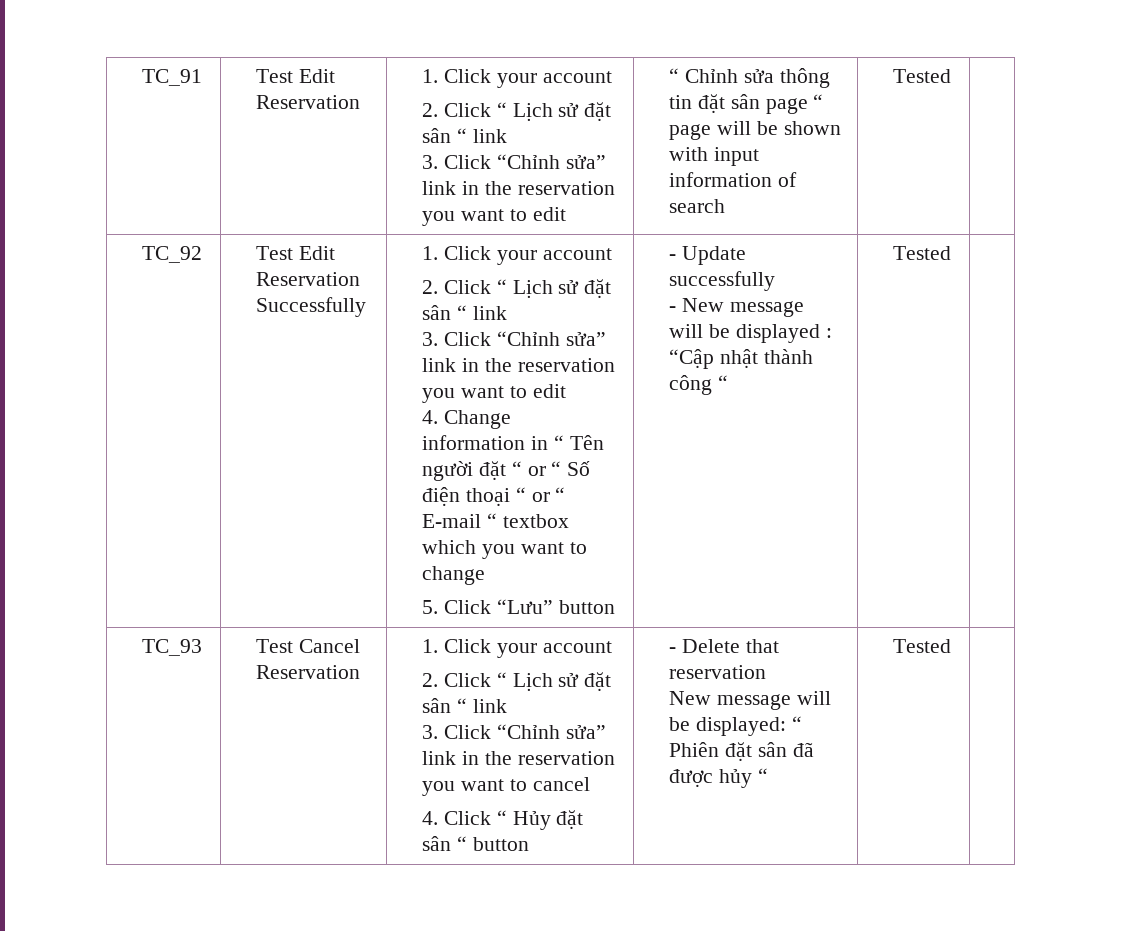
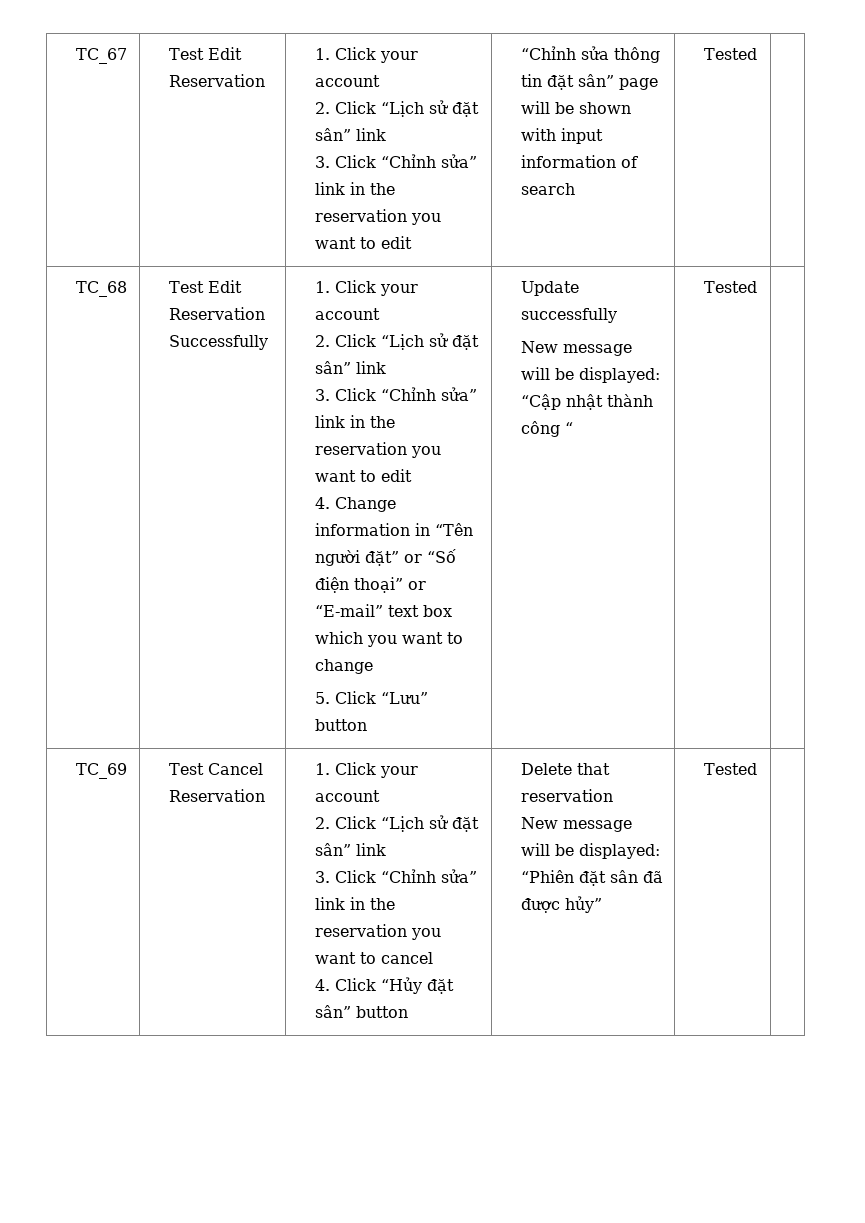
[142,69,203,86] TC_91 -> [75,48,127,64] TC_67
[496,102,612,121] [422,128,468,143] “ Lịch sử đặt sân “ -> [380,100,479,117] [314,128,351,141] “Lịch sử đặt sân”
[669,68,739,83] “ Chỉnh -> [520,46,576,60] “Chỉnh
[730,94,824,114] sân page “ -> [577,74,614,87] sân”
[142,246,203,263] TC_92 -> [75,281,127,297] TC_68
[496,279,612,298] [422,305,468,320] “ Lịch sử đặt sân “ -> [380,333,479,350] [314,361,351,374] “Lịch sử đặt sân”
[553,435,604,450] [422,461,591,481] [422,487,566,506] [422,513,569,528] “ Tên người đặt “ or “ Số điện thoại “ or “ E-mail “ textbox -> [434,523,473,536] [314,549,456,566] [314,577,426,593] [314,604,452,617] “Tên người đặt” or “Số điện thoại” or “E-mail” text box
[669,254,677,260] - -> (367, 725) none
[669,298,804,317] [669,324,832,343] - New message will be displayed : -> [520,341,632,356] [520,367,660,383] New message will be displayed:
[142,639,203,656] TC_93 -> [75,763,127,779] TC_69
[496,672,612,691] [422,698,468,713] “ Lịch sử đặt sân “ -> [380,815,479,832] [314,843,351,856] “Lịch sử đặt sân”
[496,810,584,830] [422,836,529,851] [669,647,677,653] “ Hủy đặt sân “ button | - -> [380,977,454,994] [314,1005,408,1018] “Hủy đặt sân” button |
[791,716,802,731] [669,742,720,757] “ Phiên -> [520,870,574,883] “Phiên
[719,768,768,788] hủy “ -> [564,896,602,913] hủy”

